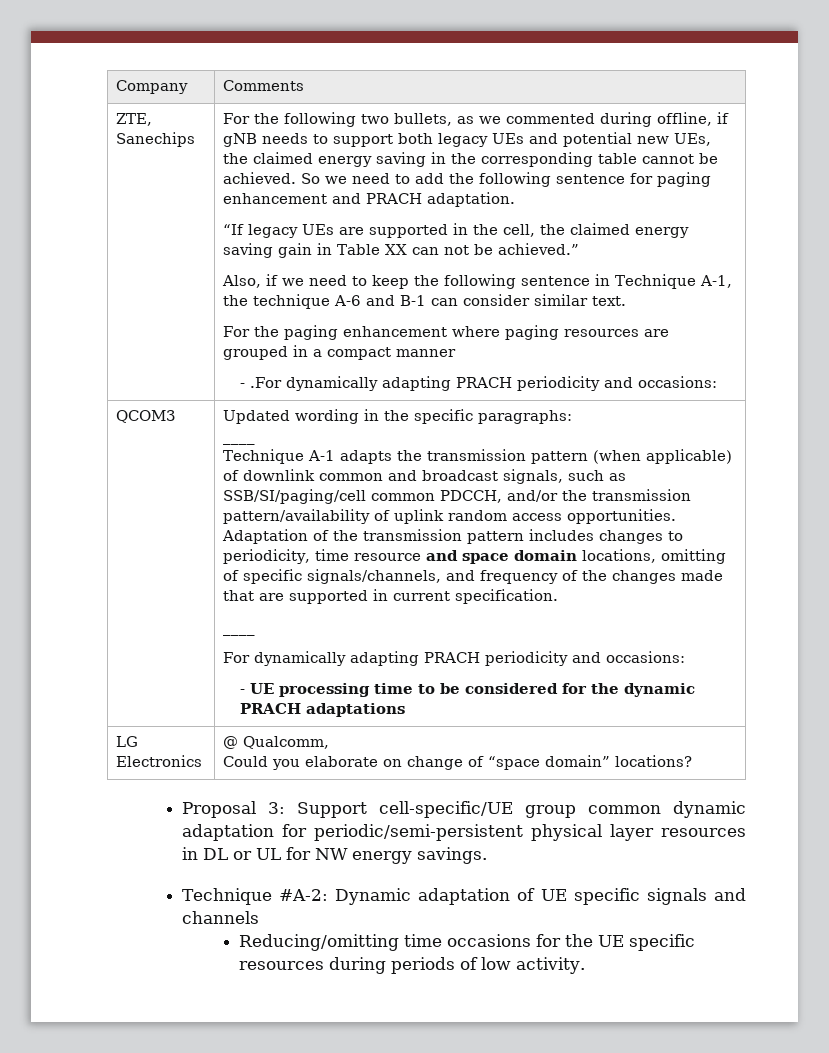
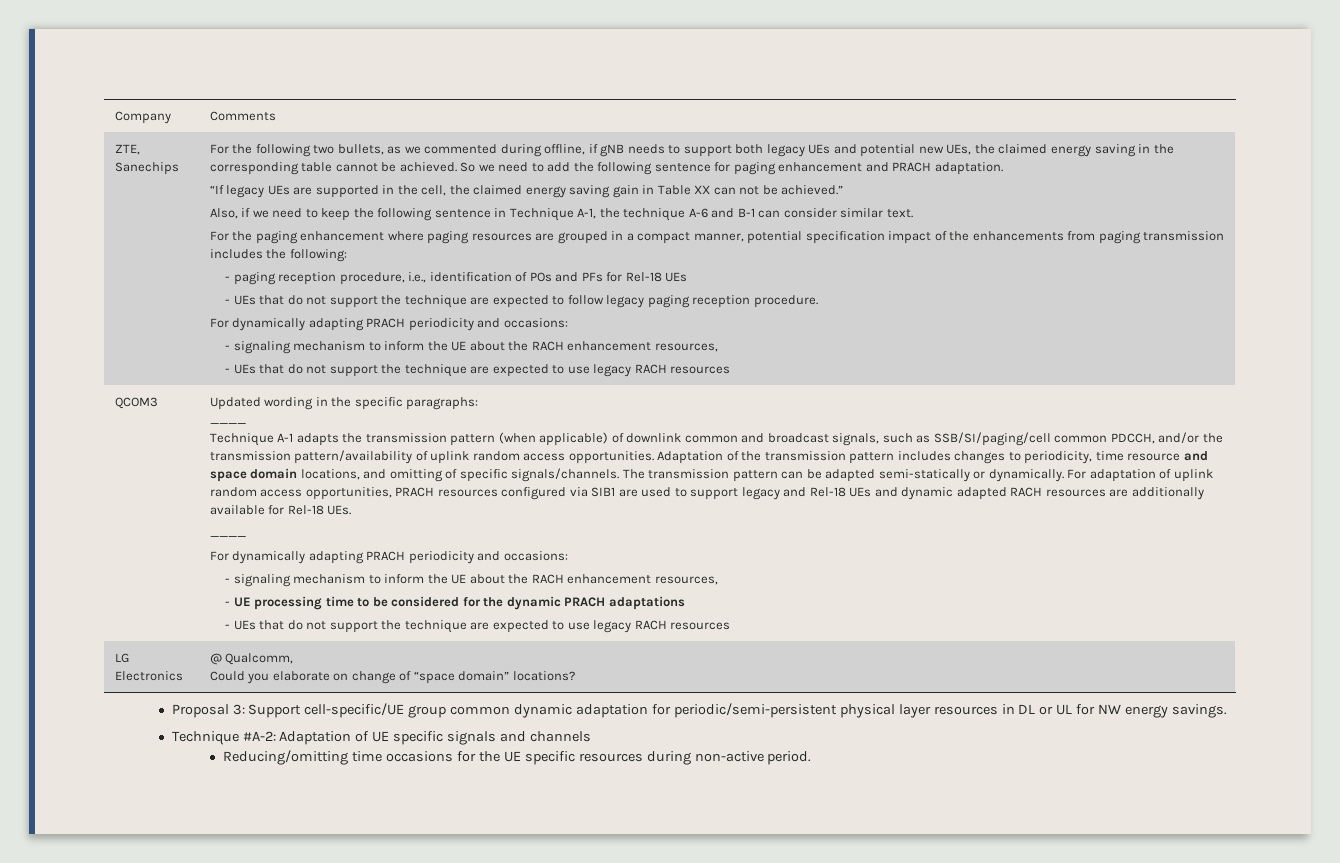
[396,349,457,357] [240,376,718,391] manner // - .For dynamically adapting PRACH periodicity and occasions: -> [693,231,1225,244] [209,249,347,262] [225,272,688,285] [225,295,818,308] [209,318,568,331] [225,341,718,354] [225,364,731,377] manner, potential specification impact of the enhancements from paging transmission includes the following: // - paging reception procedure, i.e., identification of POs and PFs for Rel-18 UEs // - UEs that do not support the technique are expected to follow legacy paging reception procedure. // For dynamically adapting PRACH periodicity and occasions: // - signaling mechanism to inform the UE about the RACH enhancement resources, // - UEs that do not support the technique are expected to use legacy RACH resources
(657, 556) none -> [363,469,387,479] and
[307,569,724,584] [223,589,559,604] signals/channels, and frequency of the changes made that are supported in current specification. -> [511,468,1213,482] [209,487,1204,500] [209,505,352,515] signals/channels. The transmission pattern can be adapted semi-statically or dynamically. For adaptation of uplink random access opportunities, PRACH resources configured via SIB1 are used to support legacy and Rel-18 UEs and dynamic adapted RACH resources are additionally available for Rel-18 UEs.
(686, 657) none -> [225,574,718,587] // - signaling mechanism to inform the UE about the RACH enhancement resources,
(406, 710) none -> [225,620,731,633] // - UEs that do not support the technique are expected to use legacy RACH resources
[335,888,511,905] Dynamic adaptation -> [279,731,352,745] Adaptation
[390,957,585,974] periods of low activity. -> [694,751,812,765] non-active period.

